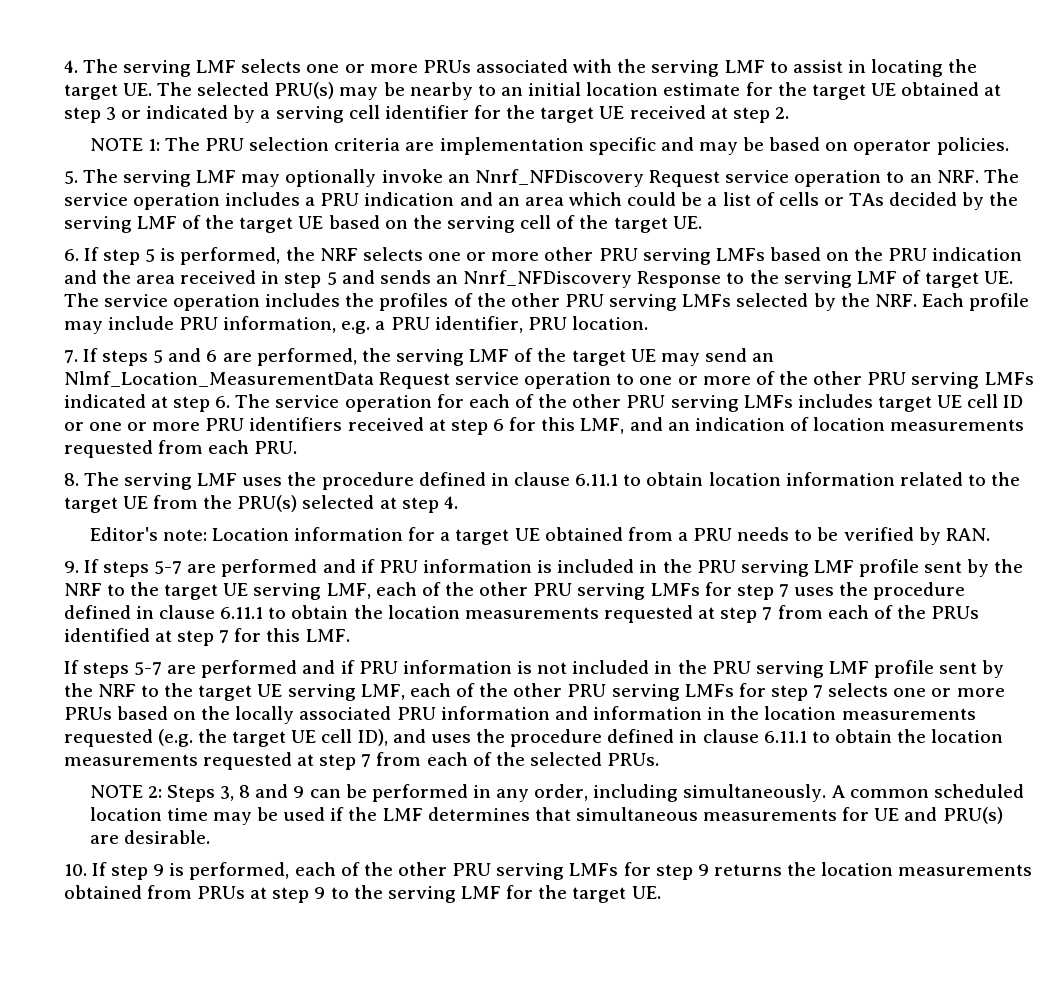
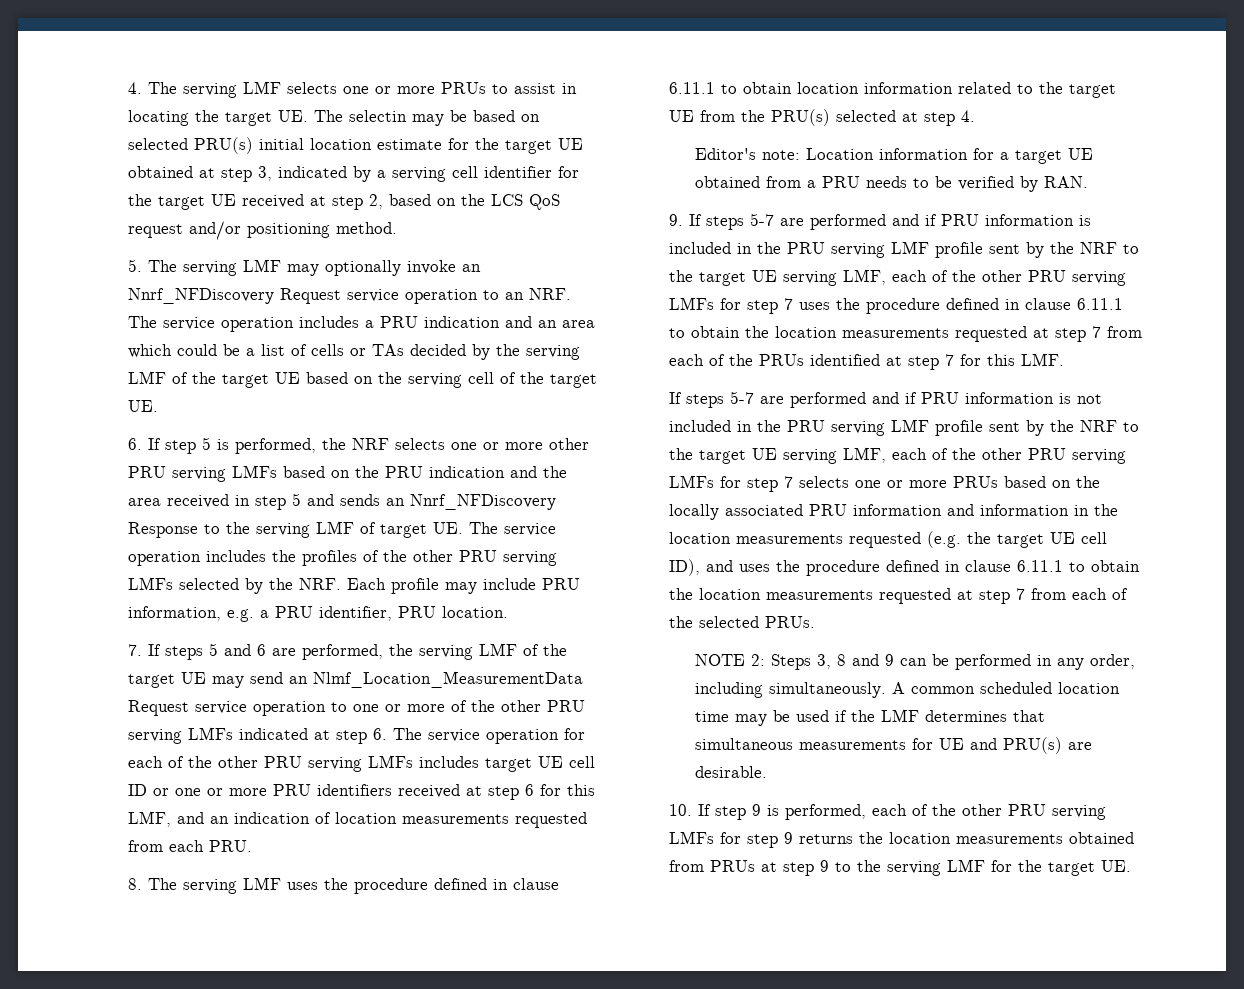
[476,59,765,77] associated with the serving LMF -> (486, 88) none
[197,82,524,100] selected PRU(s) may be nearby to an -> [348,110,540,126] [127,137,253,154] selectin may be based on selected PRU(s)
[105,107,142,120] 3 or -> [257,166,272,181] 3,
[774,107,789,119] [89,137,1009,155] 2. // NOTE 1: The PRU selection criteria are implementation specific and may be based on operator policies. -> [368,194,560,210] [127,221,397,240] 2, based on the LCS QoS request and/or positioning method.

